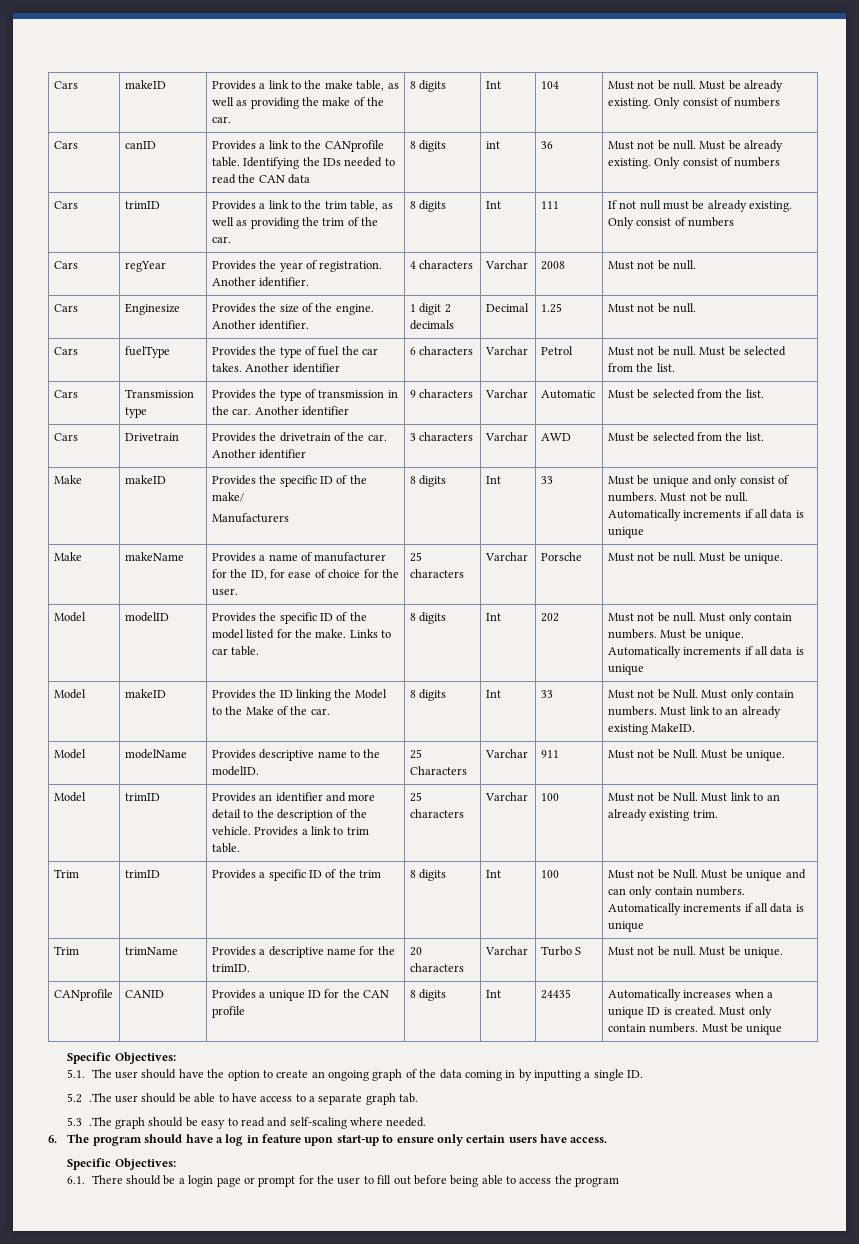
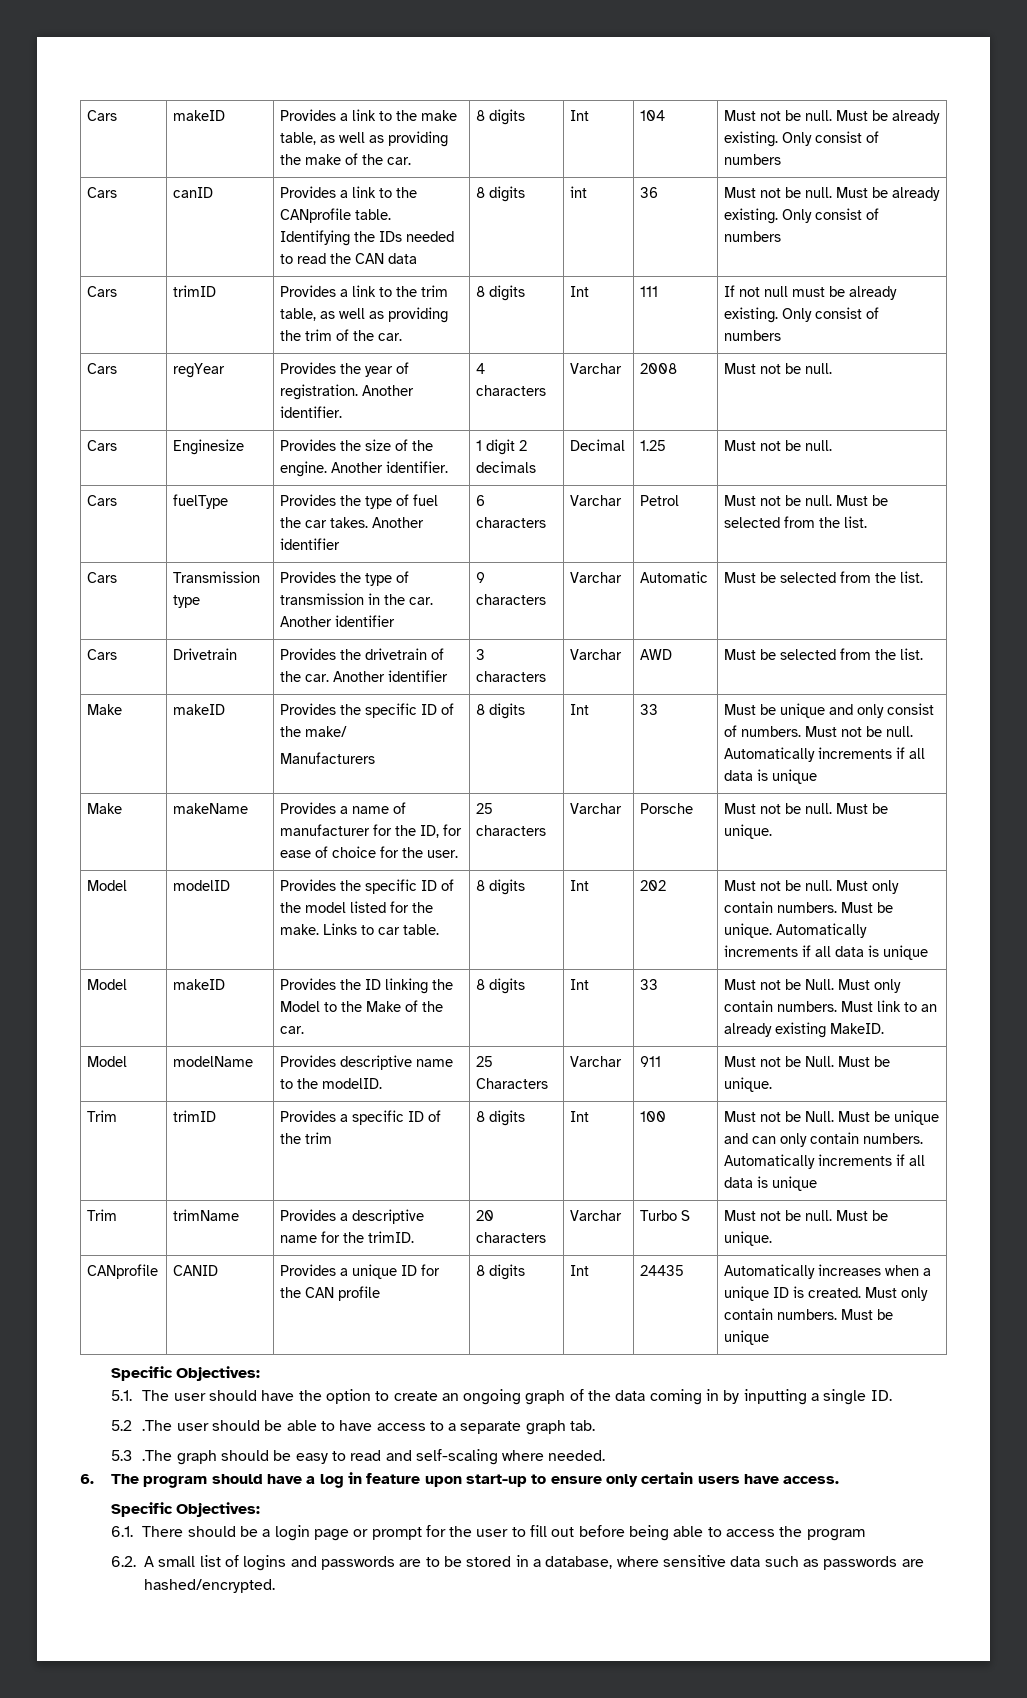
[53,792,86,802] [124,793,160,801] [211,792,376,802] [211,809,367,821] [211,826,369,836] [211,843,240,853] [409,792,422,802] [409,809,464,818] [484,792,528,801] [540,793,559,801] [607,792,780,802] [607,809,718,821] // Model | trimID | Provides an identifier and more detail to the description of the vehicle. Provides a link to trim table. | 25 characters | Varchar | 100 | Must not be Null. Must link to an already existing trim. -> (773, 1084) none
(620, 1182) none -> [111,1555,924,1571] [144,1579,276,1593] // 6.2. A small list of logins and passwords are to be stored in a database, where sensitive data such as passwords are hashed/encrypted.

